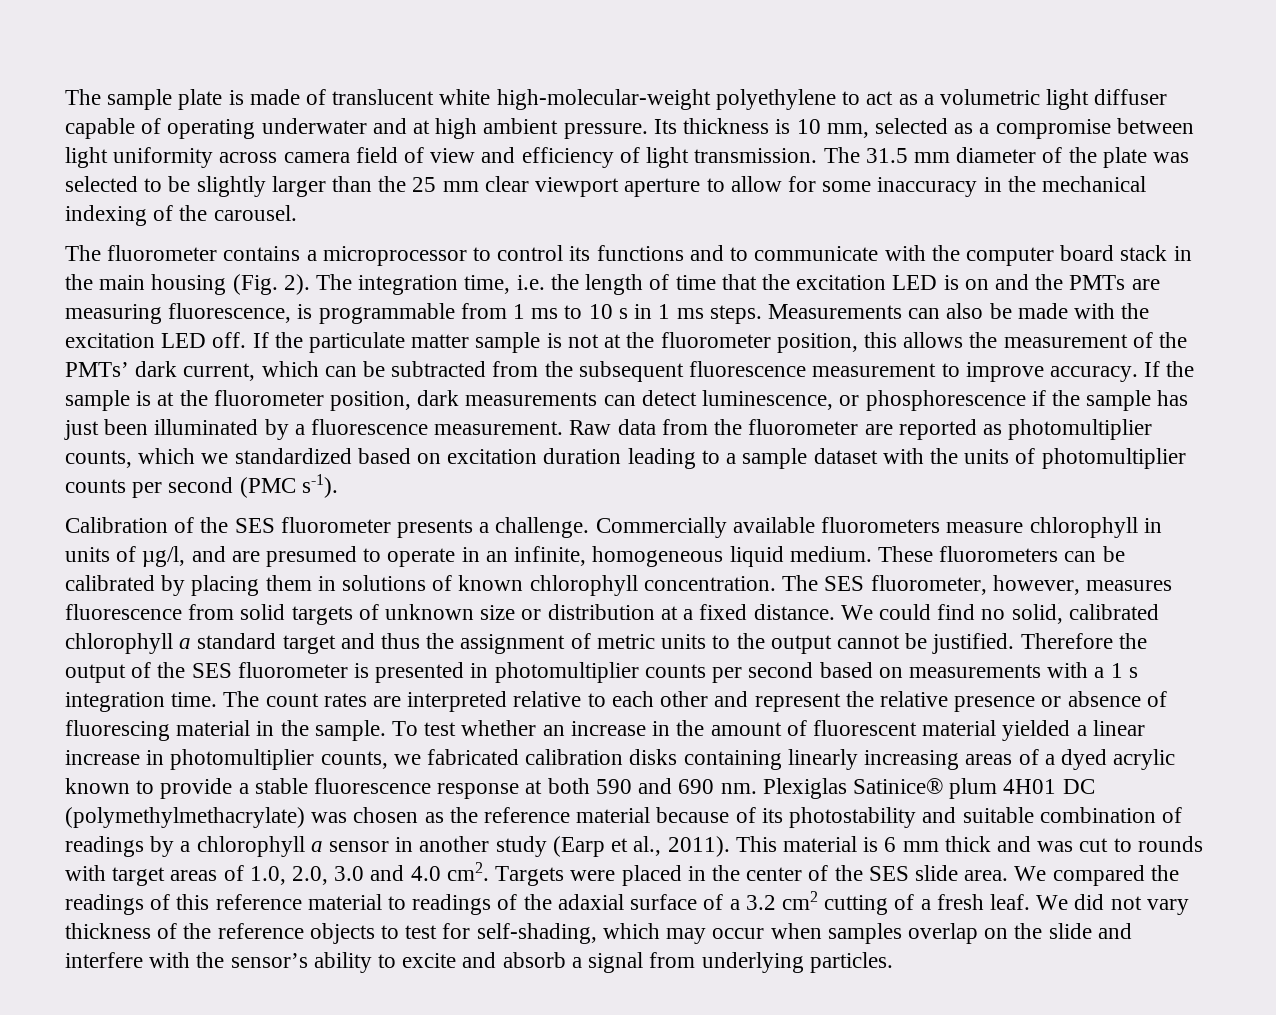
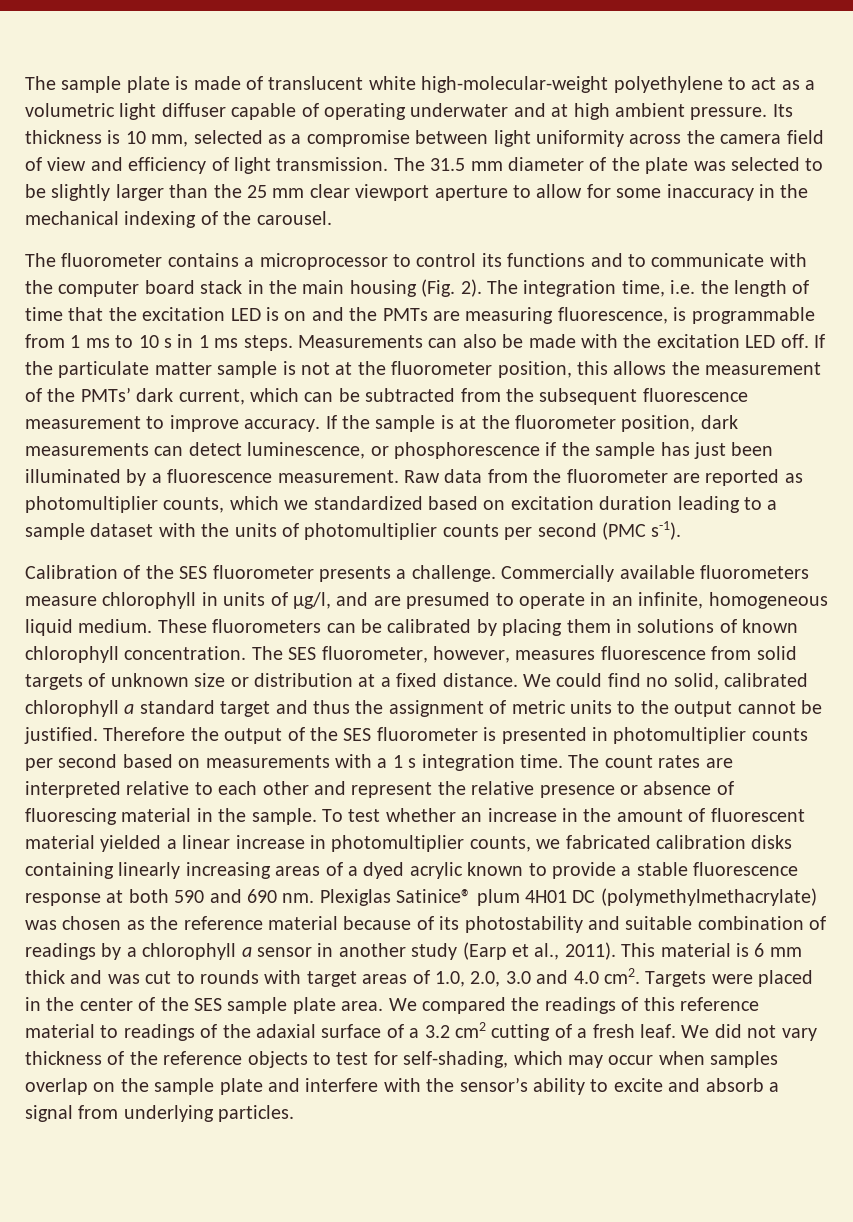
(278, 157) none -> [686,130,715,144] the
[914,865,958,881] slide -> [227,997,336,1014] sample plate
[1048,923,1092,939] slide -> [154,1078,263,1095] sample plate

